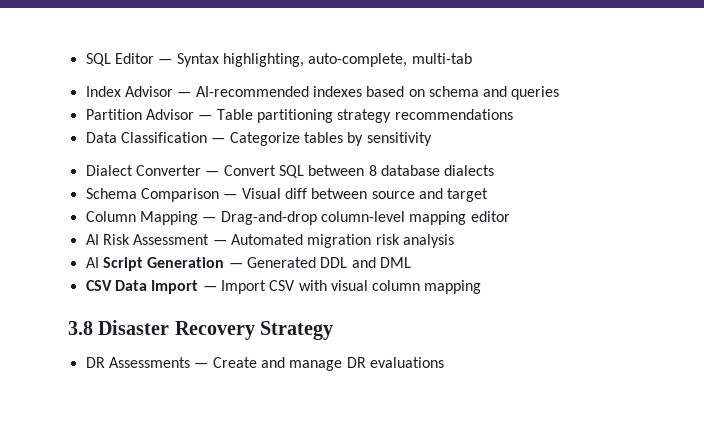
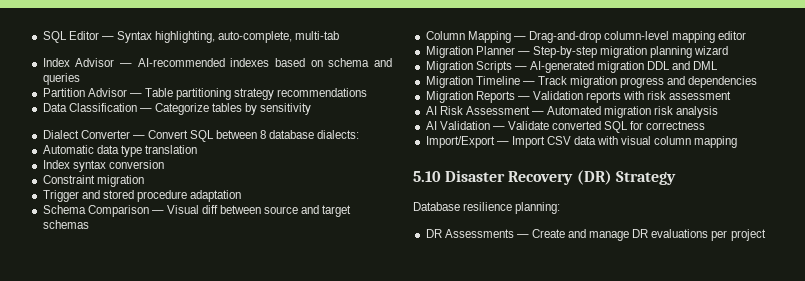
[444,165,495,176] dialects -> [317,130,360,139] [42,145,197,157] [42,160,164,172] [42,175,144,187] [42,190,242,202] dialects: // Automatic data type translation // Index syntax conversion // Constraint migration // Trigger and stored procedure adaptation
(489, 195) none -> [42,220,89,229] schemas
(510, 216) none -> [425,46,729,58] [425,61,719,73] [425,76,758,88] [425,91,732,103] // Migration Planner — Step-by-step migration planning wizard // Migration Scripts — AI-generated migration DDL and DML // Migration Timeline — Track migration progress and dependencies // Migration Reports — Validation reports with risk assessment
[102,257,411,271] [85,280,199,294] Script Generation — Generated DDL and DML // CSV Data Import -> [439,121,706,133] [425,136,495,148] Validation — Validate converted SQL for correctness // Import/Export
(296, 285) none -> [574,136,597,145] data
[68,321,93,335] 3.8 -> [413,171,441,182] 5.10
(255, 330) none -> [576,170,612,185] (DR)
(334, 330) none -> [413,202,561,214] // Database resilience planning:
(444, 362) none -> [711,229,766,241] per project

